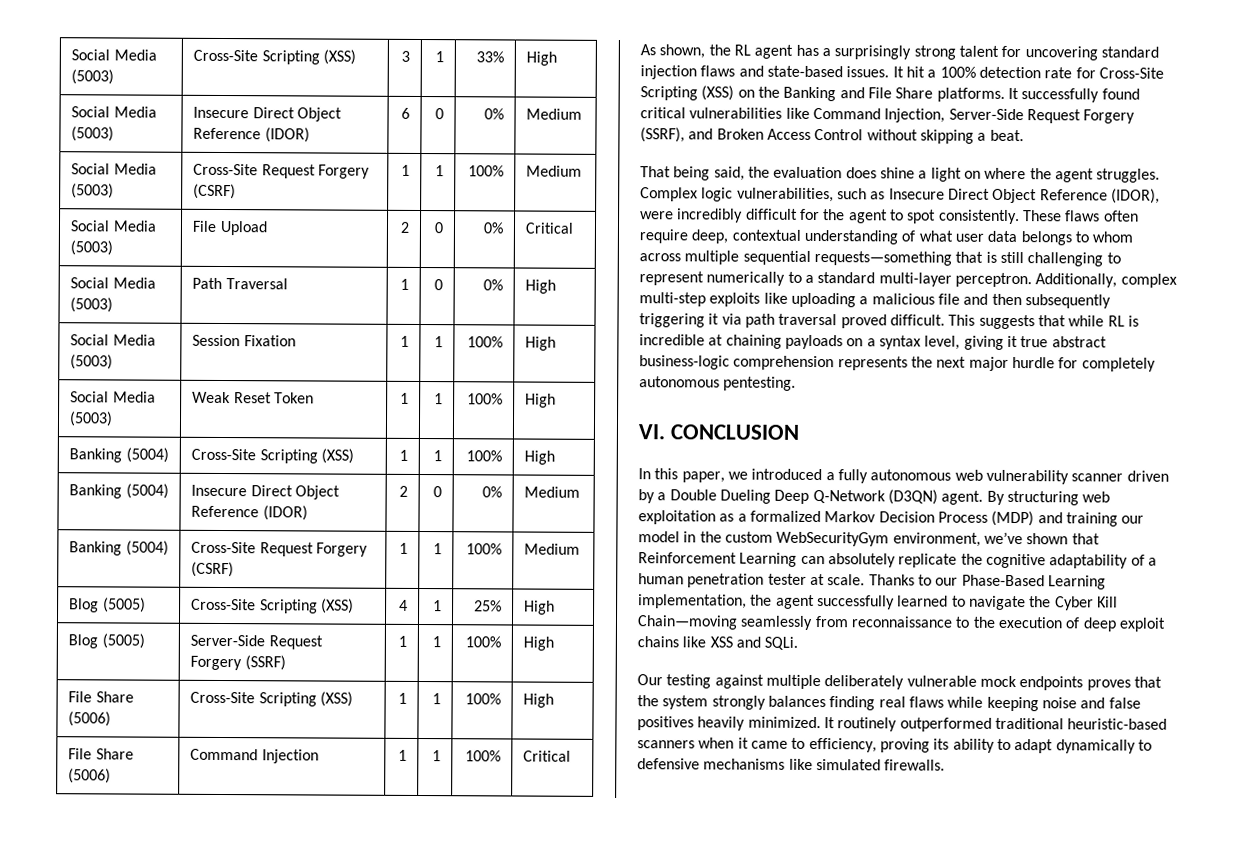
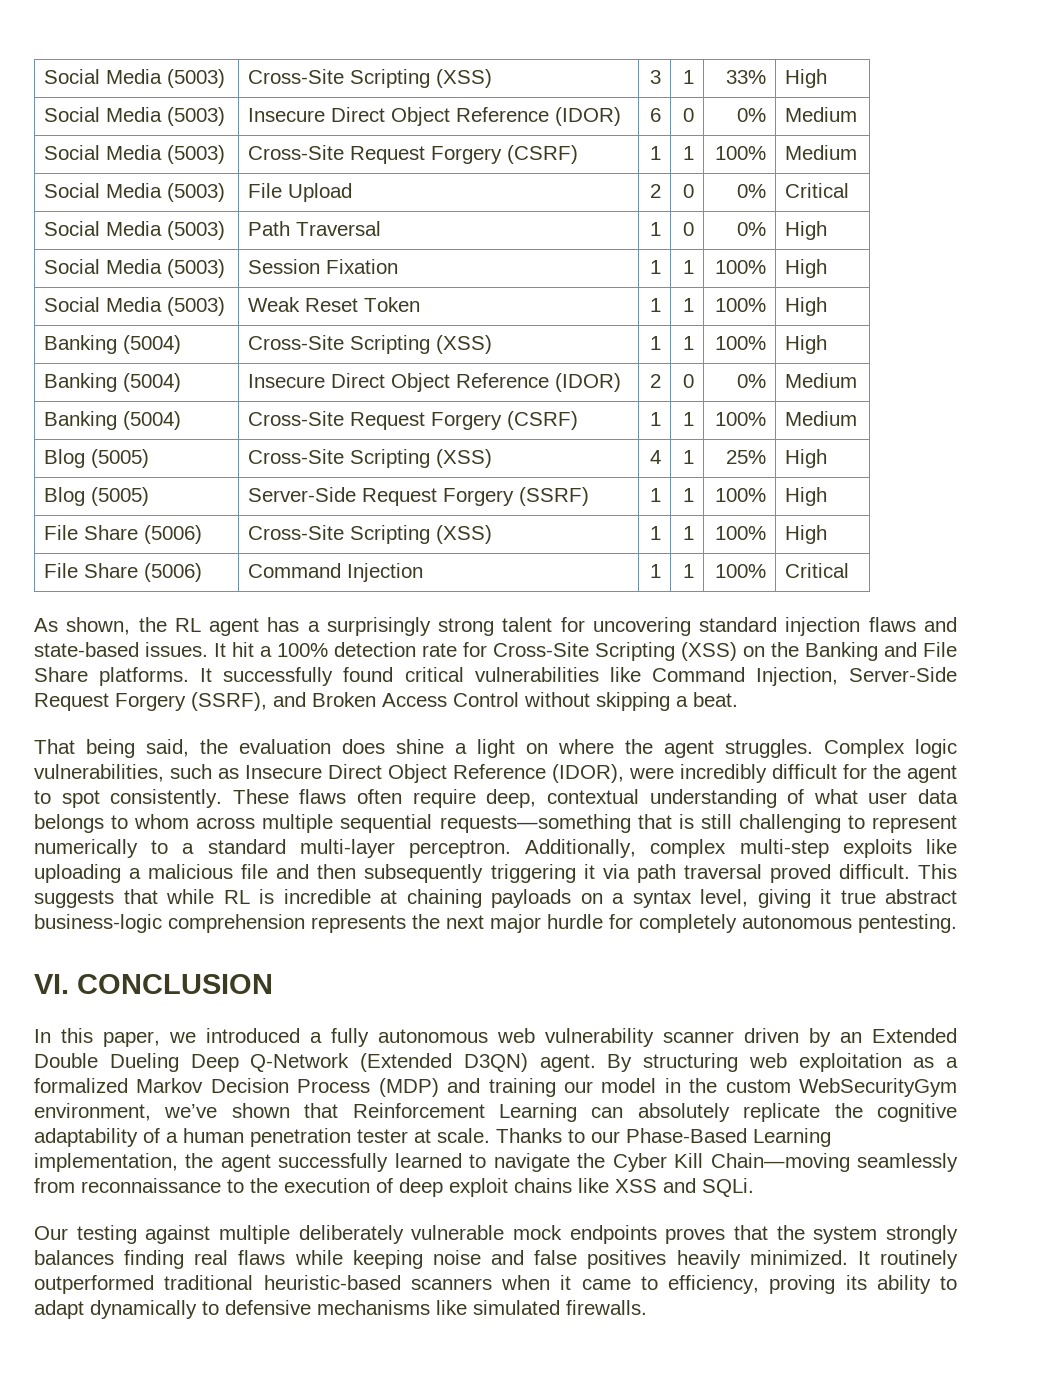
[657,492,667,501] a -> [840,1028,957,1043] an Extended
[887,489,938,505] (D3QN) -> [360,1053,528,1072] (Extended D3QN)

